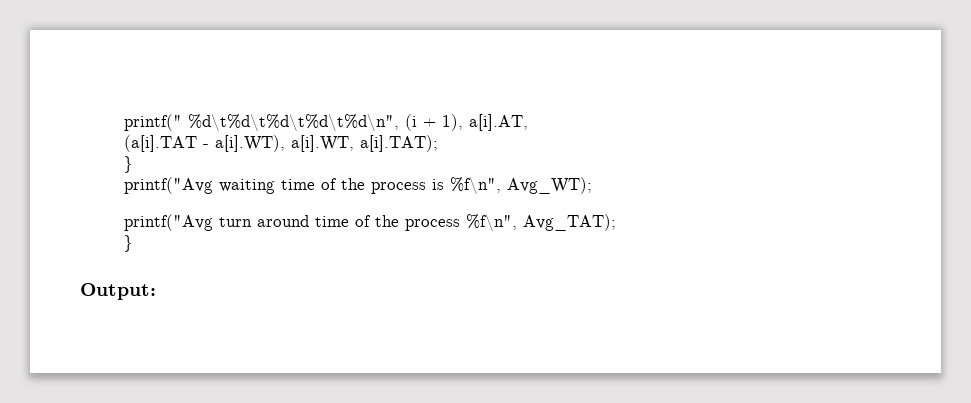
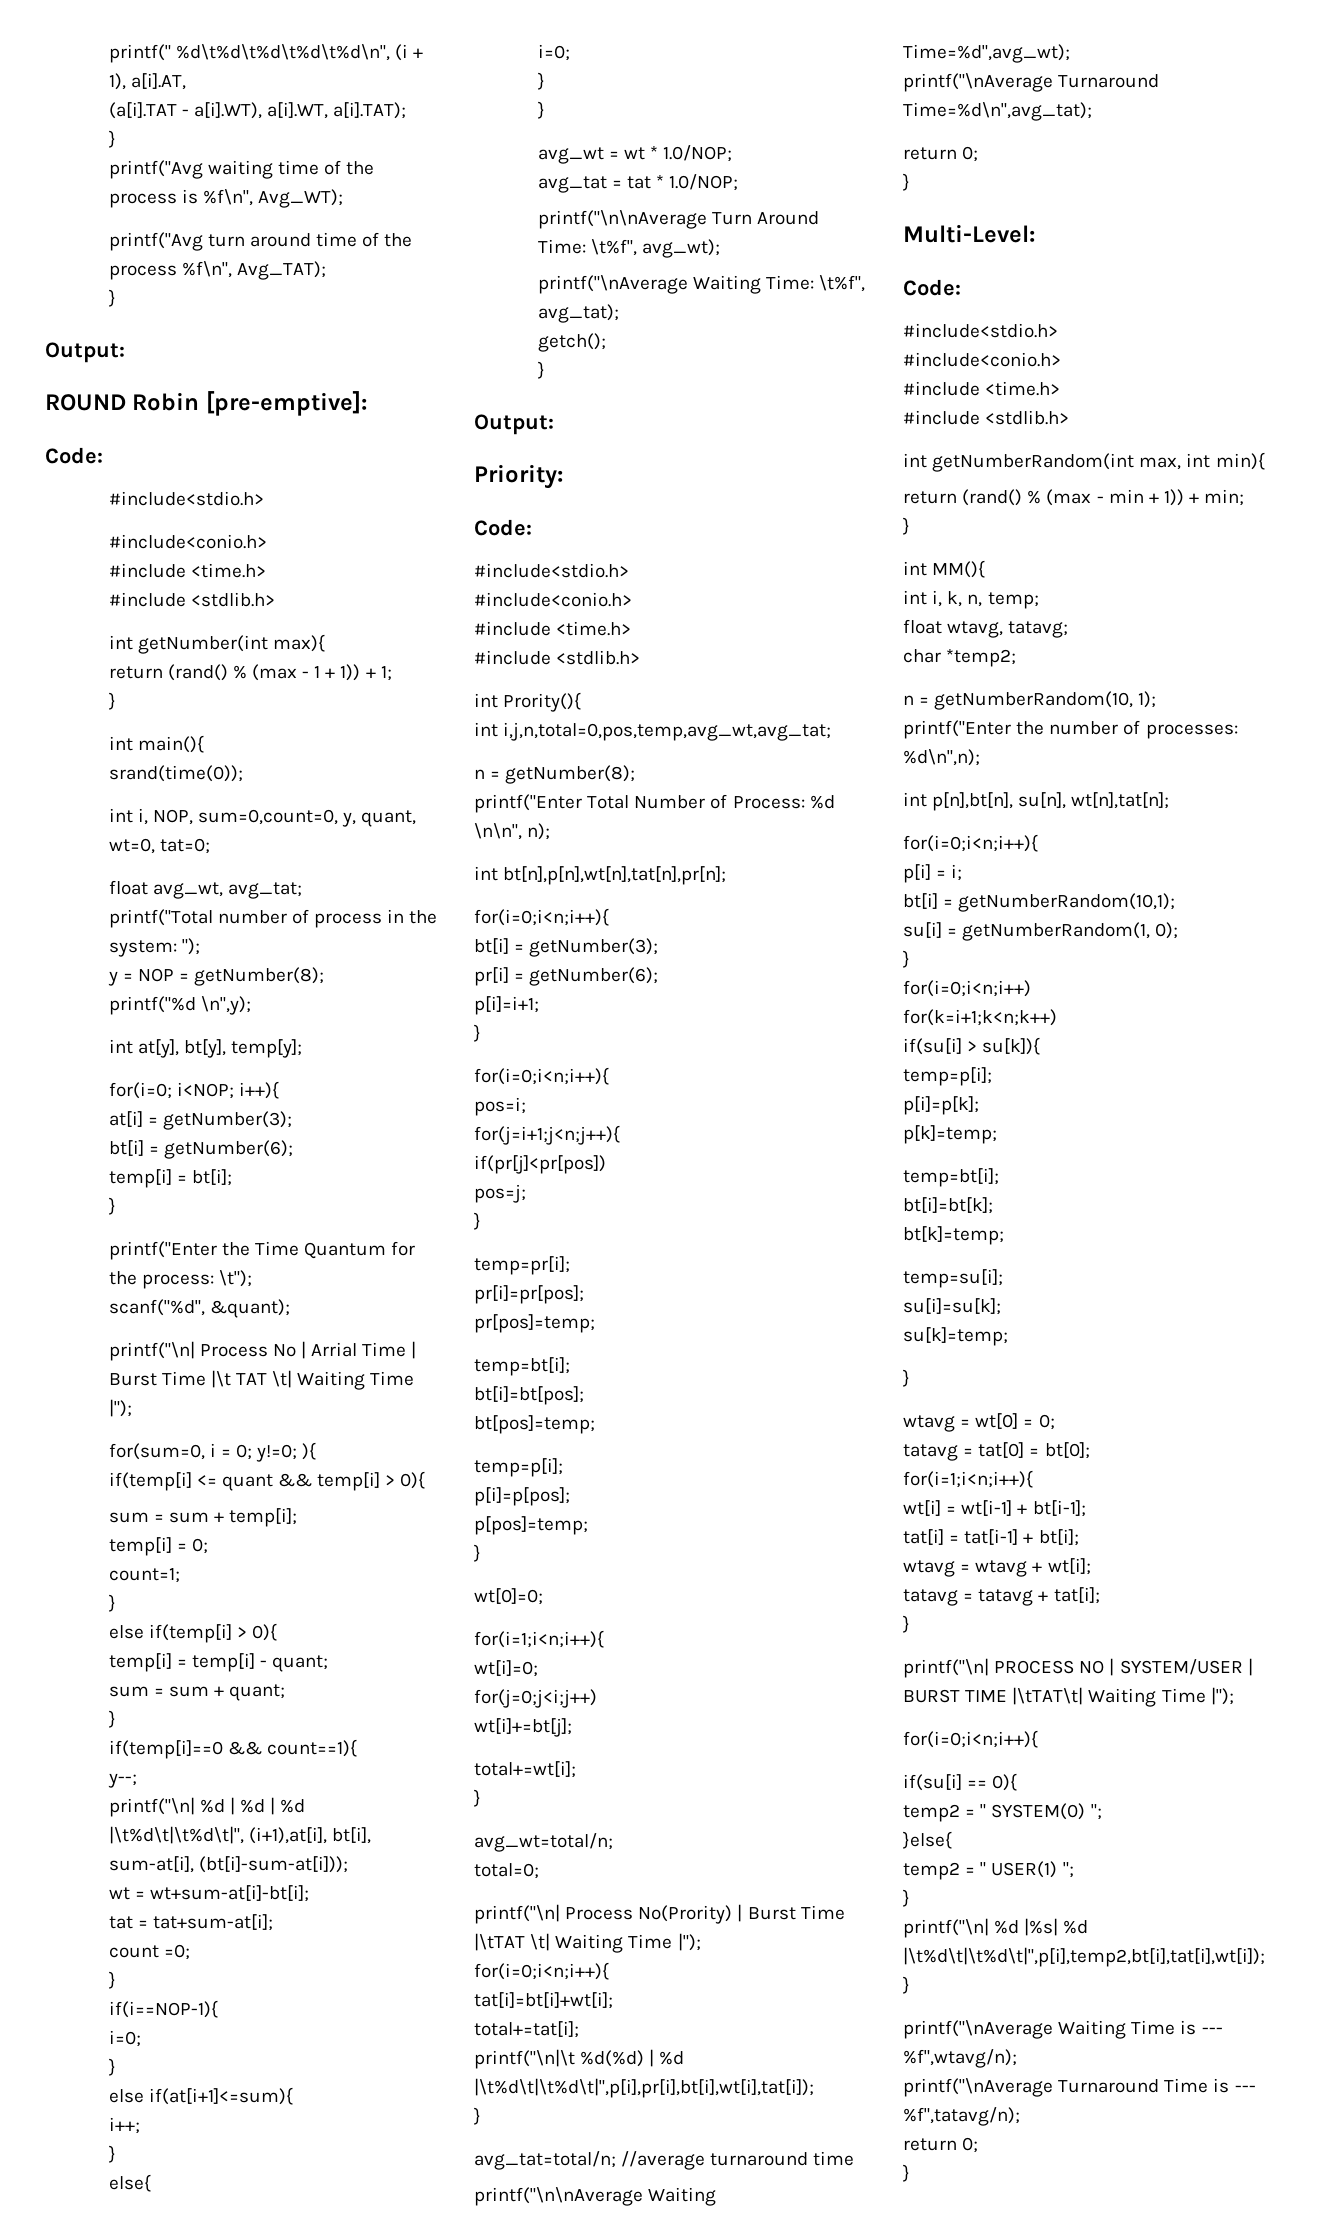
(156, 291) none -> [45,391,367,416] [45,447,103,464] [108,491,264,506] [108,534,267,549] [108,563,266,578] [108,592,275,607] [108,634,325,654] [108,664,392,681] [108,692,116,710] [108,735,204,753] [108,765,243,782] [108,808,417,827] [108,838,210,854] [108,880,302,899] [108,909,438,928] [108,938,200,957] [107,967,325,986] [108,996,251,1015] [108,1039,302,1058] [108,1081,279,1099] [108,1111,292,1130] [108,1140,293,1159] [108,1169,232,1188] [108,1197,116,1215] [108,1241,416,1260] [108,1270,252,1289] [108,1299,290,1318] [108,1341,417,1361] [108,1370,415,1390] [108,1399,132,1417] [108,1442,317,1462] [108,1471,426,1491] [108,1508,298,1527] [108,1537,208,1556] [108,1568,180,1583] [108,1594,116,1612] [108,1623,277,1643] [108,1653,329,1672] [108,1684,286,1701] [108,1710,116,1728] [108,1739,357,1759] [107,1773,137,1788] [108,1797,306,1817] [108,1826,371,1844] [108,1856,348,1873] [108,1885,309,1902] [108,1914,273,1931] [108,1944,190,1960] [108,1971,116,1989] [108,2000,218,2018] [108,2030,141,2047] [108,2058,116,2076] [108,2087,293,2105] [108,2117,140,2134] [108,2145,116,2163] [108,2174,151,2192] [537,44,570,61] [537,72,545,90] [537,101,545,119] [537,145,733,164] [537,174,739,193] [537,210,819,229] [537,239,720,258] [537,275,865,294] [537,304,619,323] [537,333,606,352] [537,361,545,379] [474,414,554,435] [474,464,563,489] [474,519,532,536] [474,563,629,578] [474,592,632,607] [474,621,632,636] [474,650,641,665] [474,692,582,712] [474,722,832,741] [474,765,636,784] [474,794,835,813] [474,823,551,840] [474,866,727,885] [474,908,609,926] [474,938,659,957] [474,967,659,986] [474,996,539,1015] [474,1024,481,1042] [474,1067,609,1085] [474,1097,526,1116] [474,1125,620,1145] [474,1155,606,1174] [474,1184,526,1203] [474,1212,481,1230] [474,1256,570,1275] [474,1285,584,1304] [474,1314,595,1333] [474,1357,570,1376] [474,1386,584,1405] [474,1415,595,1434] [474,1458,563,1477] [474,1487,570,1506] [474,1516,588,1535] [474,1544,481,1562] [474,1588,543,1605] [474,1630,604,1648] [474,1660,538,1677] [474,1689,597,1708] [474,1718,572,1737] [474,1761,576,1778] [474,1789,481,1807] [474,1833,613,1852] [474,1863,539,1879] [474,1904,845,1924] [474,1933,701,1953] [474,1962,609,1980] [474,1992,613,2009] [474,2021,579,2038] [474,2049,685,2069] [474,2078,814,2098] [474,2107,481,2125] [474,2151,855,2170] [474,2187,717,2206] [903,44,1070,63] [903,73,1160,92] [903,102,1092,121] [903,146,979,162] [903,173,910,191] [903,224,1035,243] [903,279,961,296] [903,323,1058,338] [903,352,1061,367] [903,381,1061,396] [903,410,1070,425] [903,452,1265,472] [903,489,1245,506] [903,517,910,535] [903,560,986,578] [903,590,1039,609] [903,619,1069,638] [903,649,1017,667] [903,691,1157,710] [903,720,1238,739] [903,749,980,766] [903,792,1170,811] [903,834,1038,852] [903,864,963,883] [903,893,1176,912] [903,922,1179,941] [903,950,910,968] [903,980,1031,997] [903,1009,1057,1026] [903,1037,1041,1055] [903,1067,992,1086] [903,1096,979,1115] [903,1125,997,1144] [903,1168,999,1187] [903,1197,993,1214] [903,1226,1004,1245] [903,1269,1003,1288] [903,1298,1001,1315] [903,1327,1008,1346] [903,1369,910,1387] [903,1413,1055,1432] [903,1442,1090,1461] [903,1470,1033,1488] [903,1500,1086,1517] [903,1529,1079,1546] [903,1558,1091,1577] [903,1587,1100,1606] [903,1615,910,1633] [903,1658,1253,1678] [903,1687,1234,1707] [903,1730,1038,1748] [903,1773,1018,1791] [903,1803,1102,1822] [903,1831,952,1849] [903,1861,1074,1880] [903,1889,910,1907] [903,1918,1089,1938] [903,1947,1265,1967] [903,1976,910,1994] [903,2020,1223,2039] [903,2049,1017,2068] [903,2078,1256,2097] [903,2107,1020,2126] [903,2137,979,2153] [903,2164,910,2182] // ROUND Robin [pre-emptive]: // Code: // #include<stdio.h> // #include<conio.h> // #include <time.h> // #include <stdlib.h> // int getNumber(int max){ // return (rand() % (max - 1 + 1)) + 1; // } // int main(){ // srand(time(0)); // int i, NOP, sum=0,count=0, y, quant, wt=0, tat=0; // float avg_wt, avg_tat; // printf("Total number of process in the system: "); // y = NOP = getNumber(8); // printf("%d \n",y); // int at[y], bt[y], temp[y]; // for(i=0; i<NOP; i++){ // at[i] = getNumber(3); // bt[i] = getNumber(6); // temp[i] = bt[i]; // } // printf("Enter the Time Quantum for the process: \t"); // scanf("%d", &quant); // printf("\n| Process No | Arrial Time | Burst Time |\t TAT \t| Waiting Time |"); // for(sum=0, i = 0; y!=0; ){ // if(temp[i] <= quant && temp[i] > 0){ // sum = sum + temp[i]; // temp[i] = 0; // count=1; // } // else if(temp[i] > 0){ // temp[i] = temp[i] - quant; // sum = sum + quant; // } // if(temp[i]==0 && count==1){ // y--; // printf("\n| %d | %d | %d |\t%d\t|\t%d\t|", (i+1),at[i], bt[i], sum-at[i], (bt[i]-sum-at[i])); // wt = wt+sum-at[i]-bt[i]; // tat = tat+sum-at[i]; // count =0; // } // if(i==NOP-1){ // i=0; // } // else if(at[i+1]<=sum){ // i++; // } // else{ // i=0; // } // } // avg_wt = wt * 1.0/NOP; // avg_tat = tat * 1.0/NOP; // printf("\n\nAverage Turn Around Time: \t%f", avg_wt); // printf("\nAverage Waiting Time: \t%f", avg_tat); // getch(); // } // Output: // Priority: // Code: // #include<stdio.h> // #include<conio.h> // #include <time.h> // #include <stdlib.h> // int Prority(){ // int i,j,n,total=0,pos,temp,avg_wt,avg_tat; // n = getNumber(8); // printf("Enter Total Number of Process: %d \n\n", n); // int bt[n],p[n],wt[n],tat[n],pr[n]; // for(i=0;i<n;i++){ // bt[i] = getNumber(3); // pr[i] = getNumber(6); // p[i]=i+1; // } // for(i=0;i<n;i++){ // pos=i; // for(j=i+1;j<n;j++){ // if(pr[j]<pr[pos]) // pos=j; // } // temp=pr[i]; // pr[i]=pr[pos]; // pr[pos]=temp; // temp=bt[i]; // bt[i]=bt[pos]; // bt[pos]=temp; // temp=p[i]; // p[i]=p[pos]; // p[pos]=temp; // } // wt[0]=0; // for(i=1;i<n;i++){ // wt[i]=0; // for(j=0;j<i;j++) // wt[i]+=bt[j]; // total+=wt[i]; // } // avg_wt=total/n; // total=0; // printf("\n| Process No(Prority) | Burst Time |\tTAT \t| Waiting Time |"); // for(i=0;i<n;i++){ // tat[i]=bt[i]+wt[i]; // total+=tat[i]; // printf("\n|\t %d(%d) | %d |\t%d\t|\t%d\t|",p[i],pr[i],bt[i],wt[i],tat[i]); // } // avg_tat=total/n; //average turnaround time // printf("\n\nAverage Waiting Time=%d",avg_wt); // printf("\nAverage Turnaround Time=%d\n",avg_tat); // return 0; // } // Multi-Level: // Code: // #include<stdio.h> // #include<conio.h> // #include <time.h> // #include <stdlib.h> // int getNumberRandom(int max, int min){ // return (rand() % (max - min + 1)) + min; // } // int MM(){ // int i, k, n, temp; // float wtavg, tatavg; // char *temp2; // n = getNumberRandom(10, 1); // printf("Enter the number of processes: %d\n",n); // int p[n],bt[n], su[n], wt[n],tat[n]; // for(i=0;i<n;i++){ // p[i] = i; // bt[i] = getNumberRandom(10,1); // su[i] = getNumberRandom(1, 0); // } // for(i=0;i<n;i++) // for(k=i+1;k<n;k++) // if(su[i] > su[k]){ // temp=p[i]; // p[i]=p[k]; // p[k]=temp; // temp=bt[i]; // bt[i]=bt[k]; // bt[k]=temp; // temp=su[i]; // su[i]=su[k]; // su[k]=temp; // } // wtavg = wt[0] = 0; // tatavg = tat[0] = bt[0]; // for(i=1;i<n;i++){ // wt[i] = wt[i-1] + bt[i-1]; // tat[i] = tat[i-1] + bt[i]; // wtavg = wtavg + wt[i]; // tatavg = tatavg + tat[i]; // } // printf("\n| PROCESS NO | SYSTEM/USER | BURST TIME |\tTAT\t| Waiting Time |"); // for(i=0;i<n;i++){ // if(su[i] == 0){ // temp2 = " SYSTEM(0) "; // }else{ // temp2 = " USER(1) "; // } // printf("\n| %d |%s| %d |\t%d\t|\t%d\t|",p[i],temp2,bt[i],tat[i],wt[i]); // } // printf("\nAverage Waiting Time is --- %f",wtavg/n); // printf("\nAverage Turnaround Time is --- %f",tatavg/n); // return 0; // }

